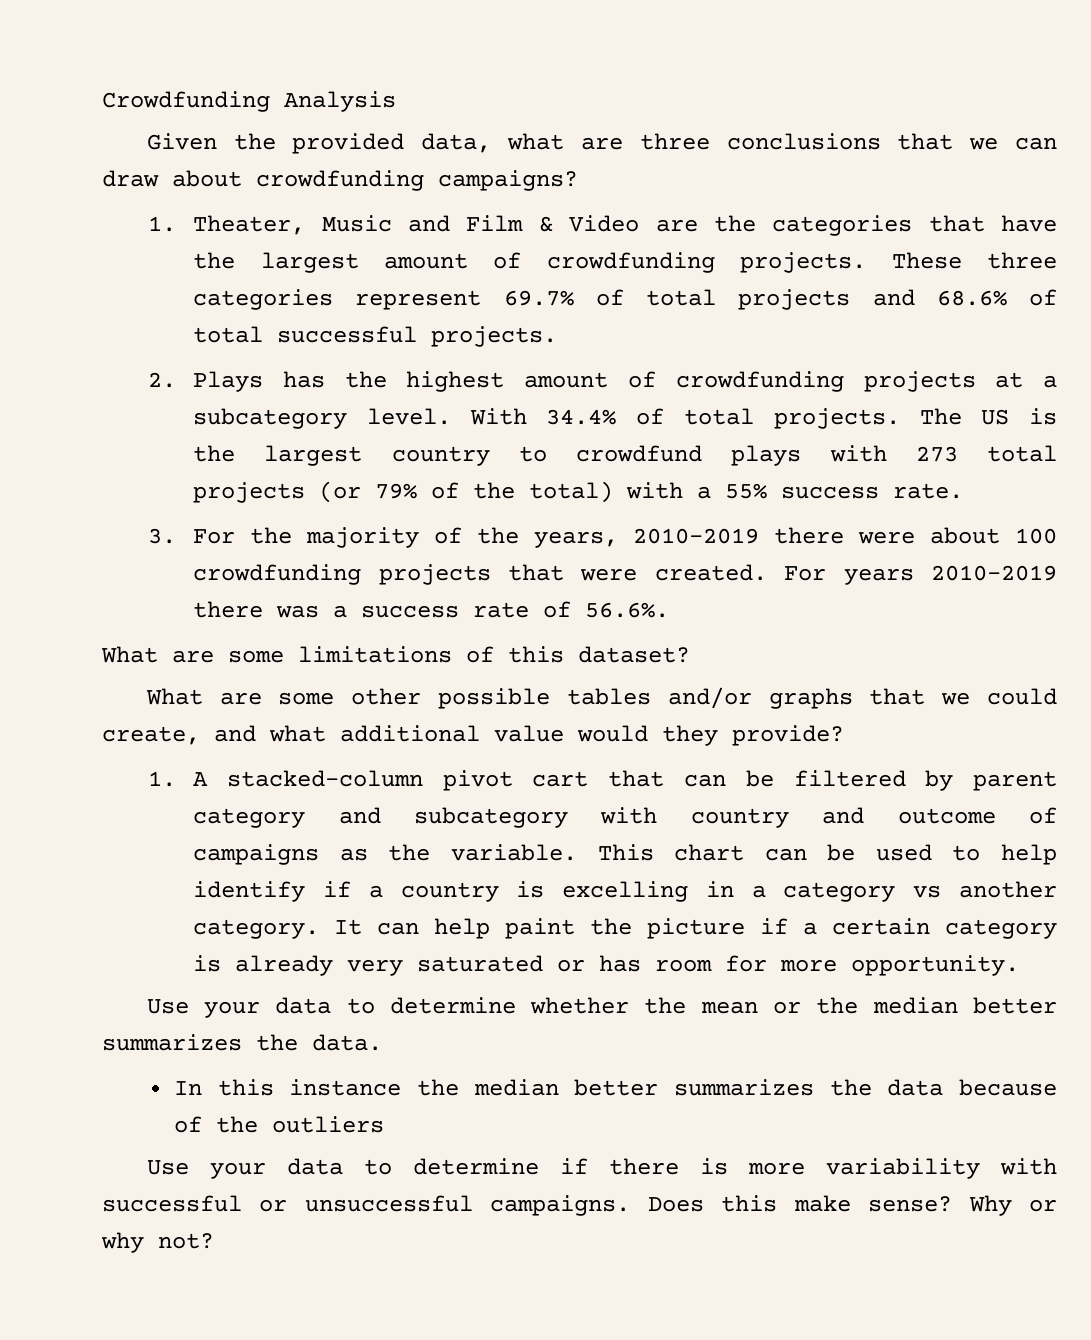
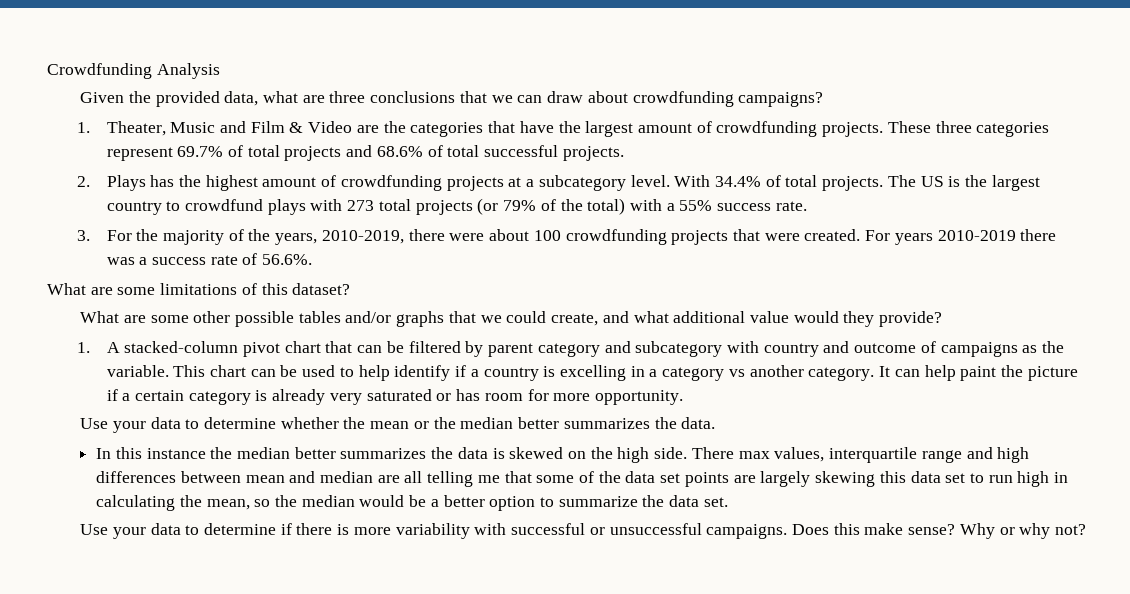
[633,528,760,544] 2010-2019 -> [321,230,404,244] 2010-2019,
[532,771,589,787] cart -> [284,341,321,353] chart
[959,1079,1057,1096] [174,1116,385,1133] because of the outliers -> [492,447,1030,463] [96,471,1069,487] [96,495,728,511] is skewed on the high side. There max values, interquartile range and high differences between mean and median are all telling me that some of the data set points are largely skewing this data set to run high in calculating the mean, so the median would be a better option to summarize the data set.

